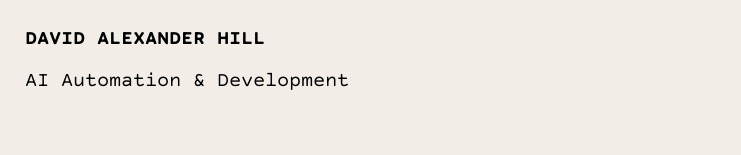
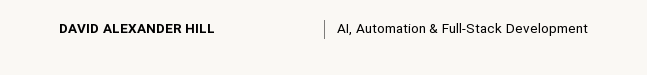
[25,73,49,87] AI -> [337,24,352,36] AI,
(205, 80) none -> [441,23,502,33] Full-Stack

